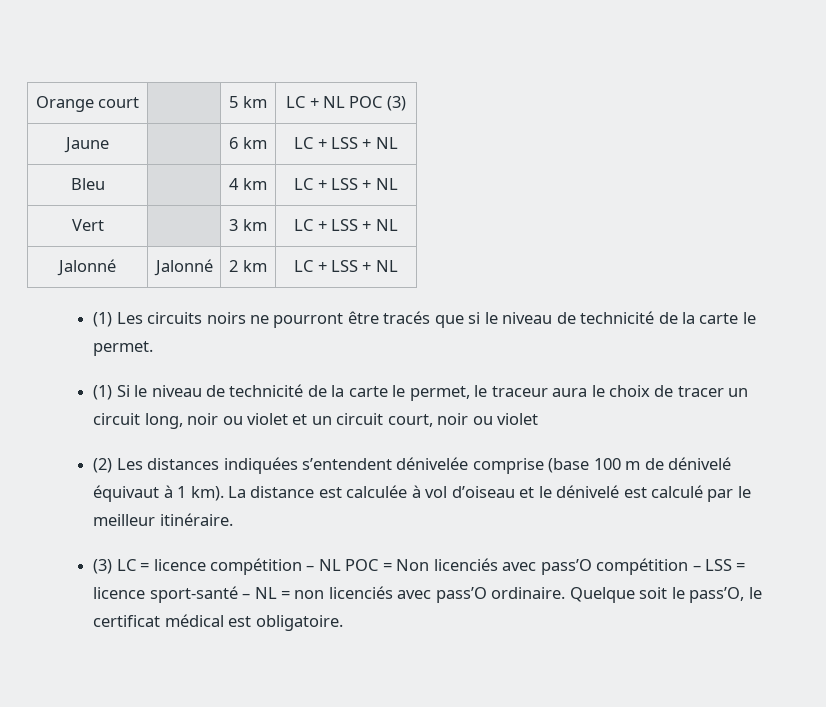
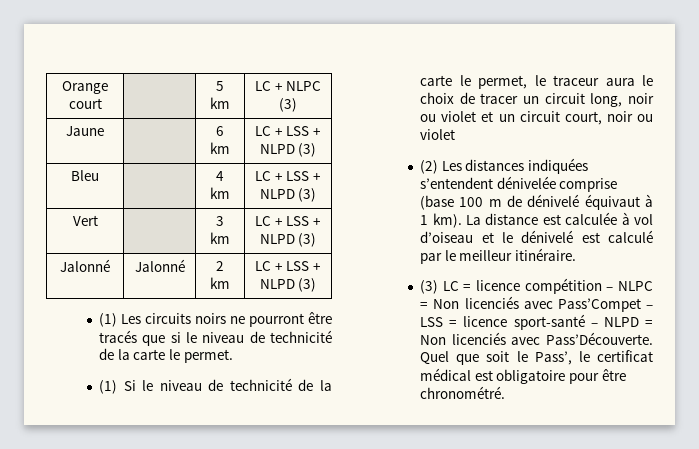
[323,96,383,108] NL POC -> [286,81,322,91] NLPC
[375,137,398,149] NL -> [259,143,317,157] NLPD (3)
[375,178,398,190] NL -> [259,188,317,202] NLPD (3)
[375,219,398,231] NL -> [259,233,317,247] NLPD (3)
[375,260,398,272] NL -> [259,278,317,292] NLPD (3)
[318,558,689,575] NL POC = Non licenciés avec pass’O compétition -> [618,281,653,291] [420,296,641,312] NLPC = Non licenciés avec Pass’Compet
[254,586,635,603] NL = non licenciés avec pass’O ordinaire. Quelque -> [603,317,653,327] [420,332,653,345] [420,351,480,365] NLPD = Non licenciés avec Pass’Découverte. Quel que
[689,587,745,603] pass’O, -> [534,351,572,365] Pass’,
[255,615,343,631] obligatoire. -> [496,369,626,384] [420,386,506,399] obligatoire pour être chronométré.

